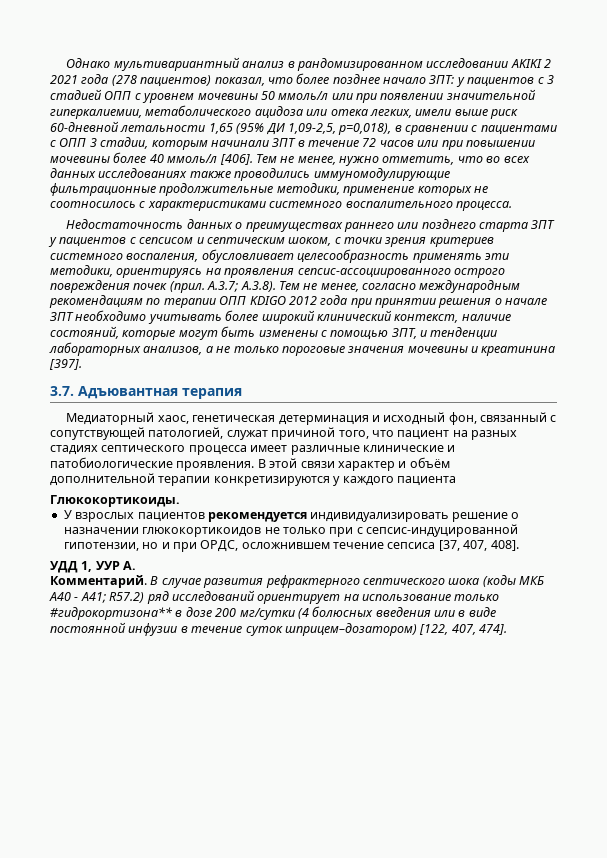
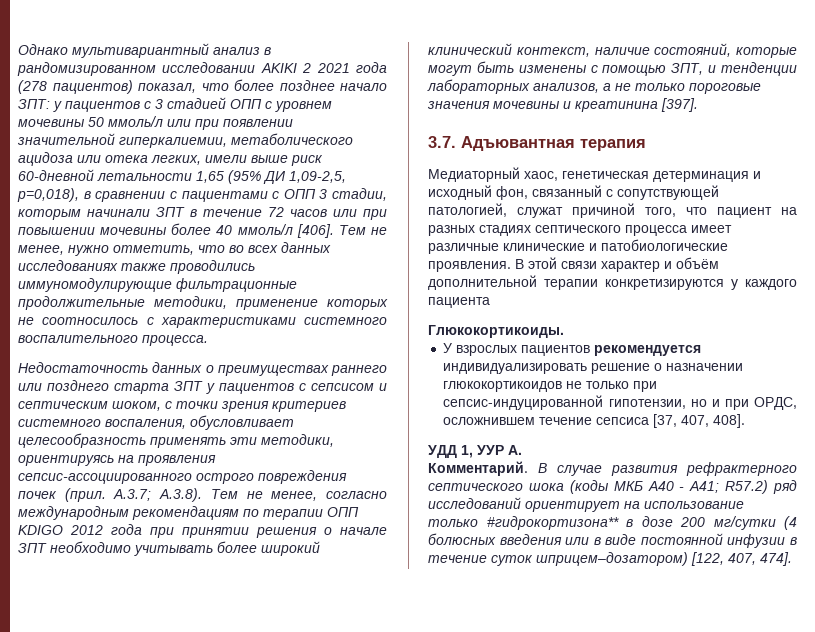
[356,527,363,534] с -> (658, 386) none

